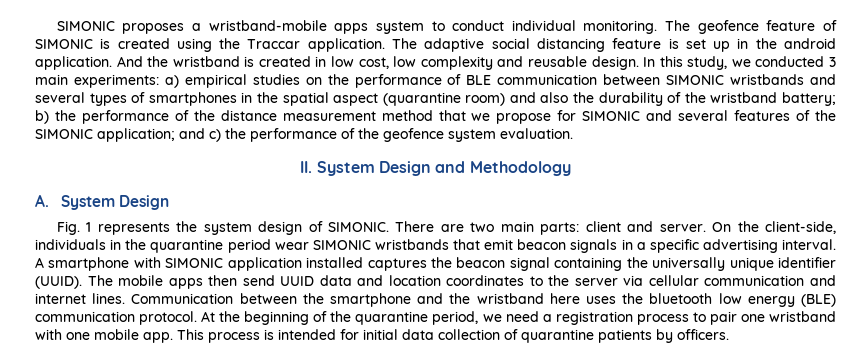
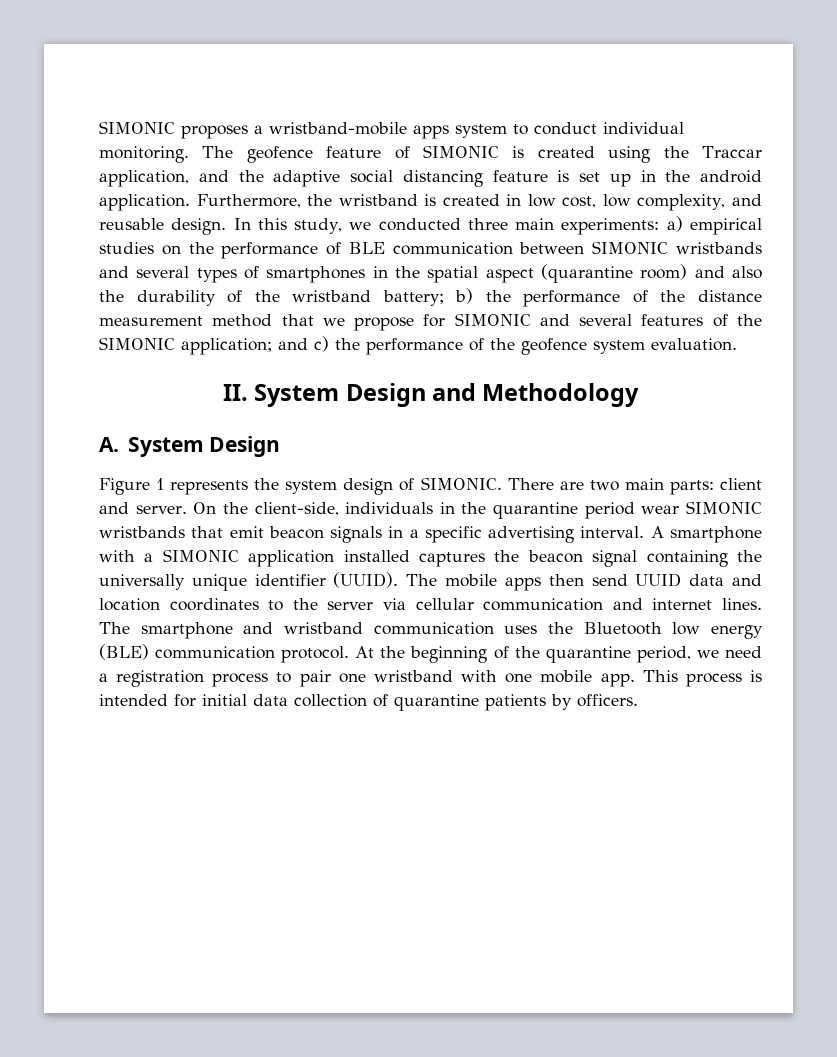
[307,38,418,52] application. The -> [99,170,264,187] application, and the
[116,56,143,67] And -> [196,194,301,208] Furthermore,
[420,56,493,70] complexity -> [637,194,726,211] complexity,
[828,57,836,67] 3 -> [467,218,508,230] three
[56,221,80,235] Fig. -> [99,478,150,495] Figure
(161, 262) none -> [144,553,154,562] a
[131,293,580,307] Communication between the smartphone and the wristband here -> [99,622,494,639] The smartphone and wristband communication
[649,293,713,304] bluetooth -> [583,622,662,635] Bluetooth

